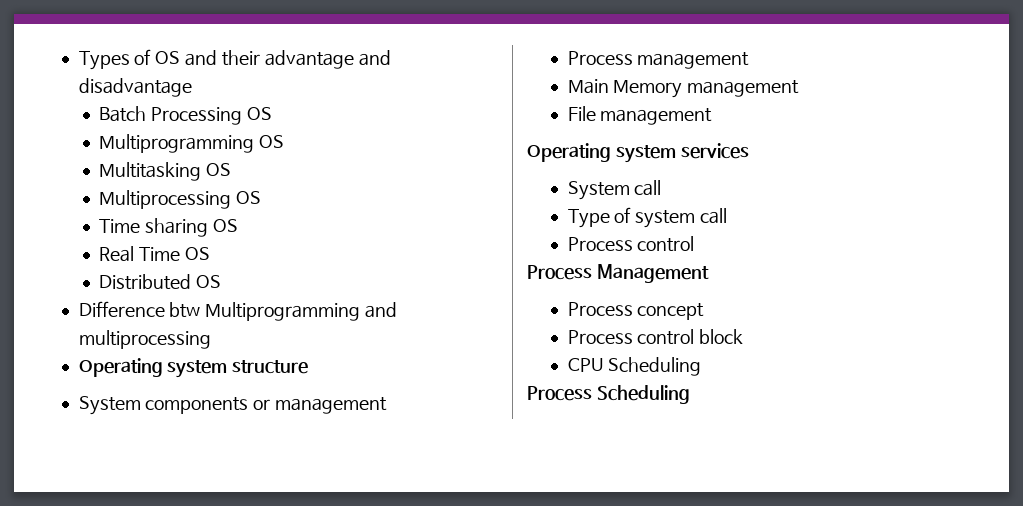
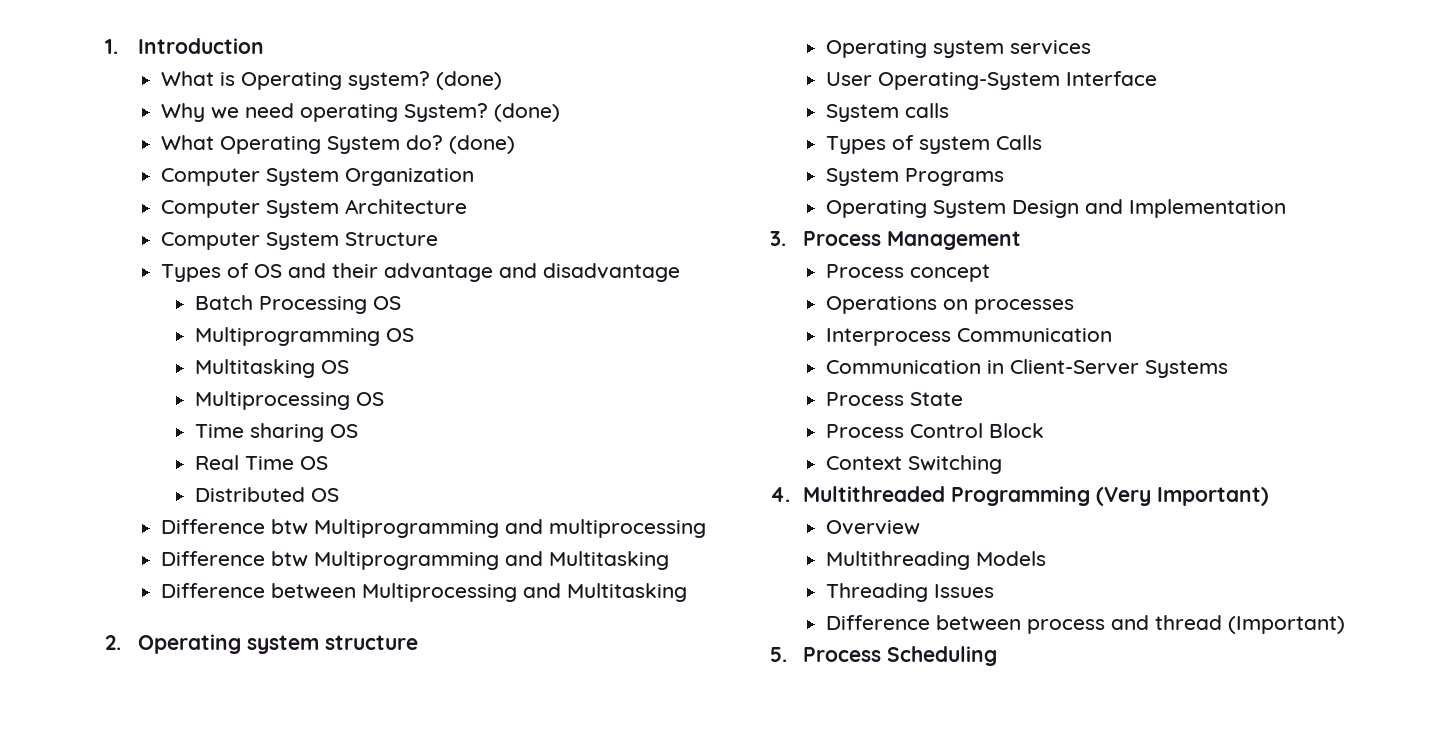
(78, 60) none -> [105,38,265,54] [161,71,503,90] [161,103,561,122] [161,135,516,154] [161,168,475,186] [161,199,468,218] [161,232,439,250] 1. Introduction // What is Operating system? (done) // Why we need operating System? (done) // What Operating System do? (done) // Computer System Organization // Computer System Architecture // Computer System Structure //
[78,358,309,378] [78,396,388,415] [567,51,750,69] [567,79,800,98] [567,106,713,125] [527,143,749,163] [567,180,662,200] [567,207,728,228] [567,236,695,252] [527,264,709,283] [567,302,705,320] [567,329,744,345] [567,357,702,376] Operating system structure // System components or management // Process management // Main Memory management // File management // Operating system services // System call // Type of system call // Process control // Process Management // Process concept // Process control block // CPU Scheduling // -> [161,551,670,570] [161,583,688,602] [105,634,419,654] [826,40,1092,58] [826,71,1158,90] [826,103,950,122] [826,135,1043,154] [826,168,1005,186] [826,199,1287,218] [770,231,1022,250] [826,264,991,282] [826,296,1075,314] [826,328,1113,346] [826,359,1229,378] [826,392,964,406] [826,423,1045,438] [826,455,1003,474] [770,486,1270,506] [826,520,921,535] [826,551,1047,570] [826,583,995,602] [826,615,1346,634] [770,647,787,662] Difference btw Multiprogramming and Multitasking // Difference between Multiprocessing and Multitasking // 2. Operating system structure // Operating system services // User Operating-System Interface // System calls // Types of system Calls // System Programs // Operating System Design and Implementation // 3. Process Management // Process concept // Operations on processes // Interprocess Communication // Communication in Client-Server Systems // Process State // Process Control Block // Context Switching // 4. Multithreaded Programming (Very Important) // Overview // Multithreading Models // Threading Issues // Difference between process and thread (Important) // 5.

